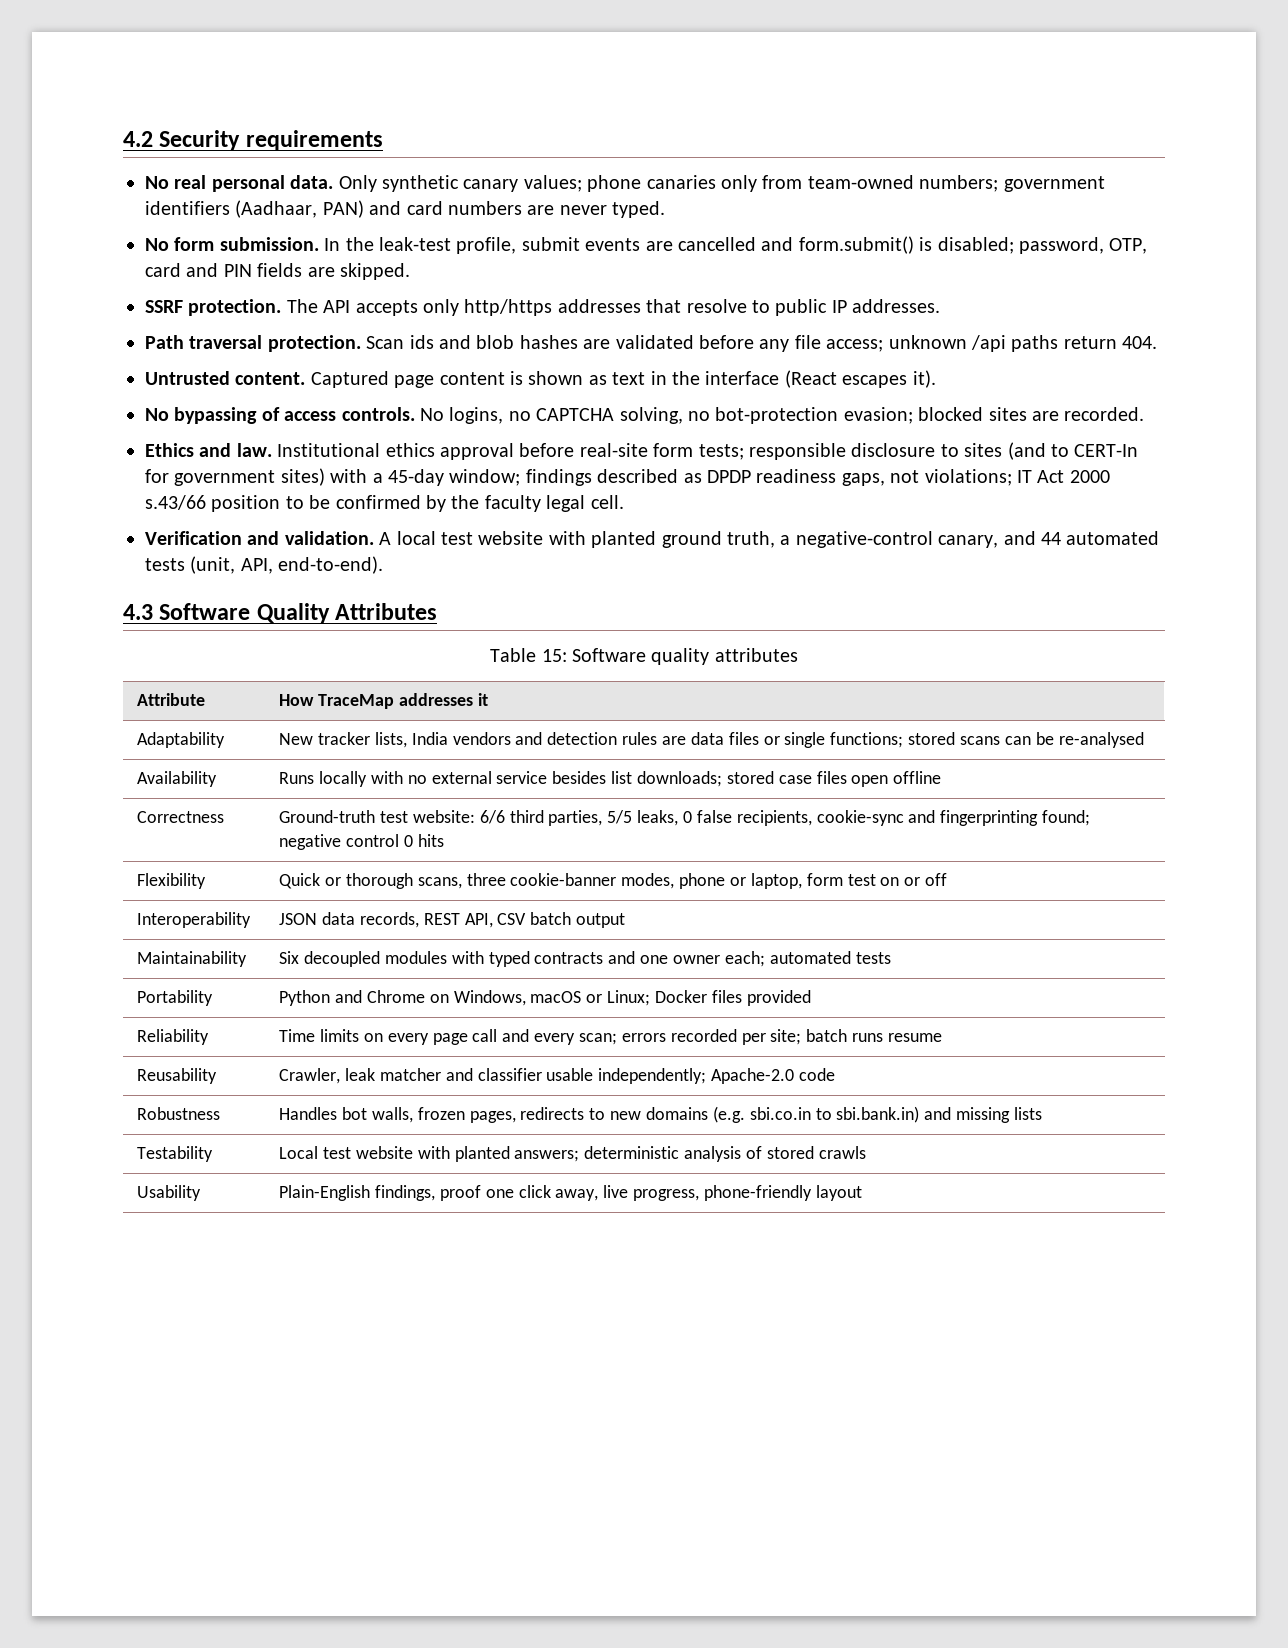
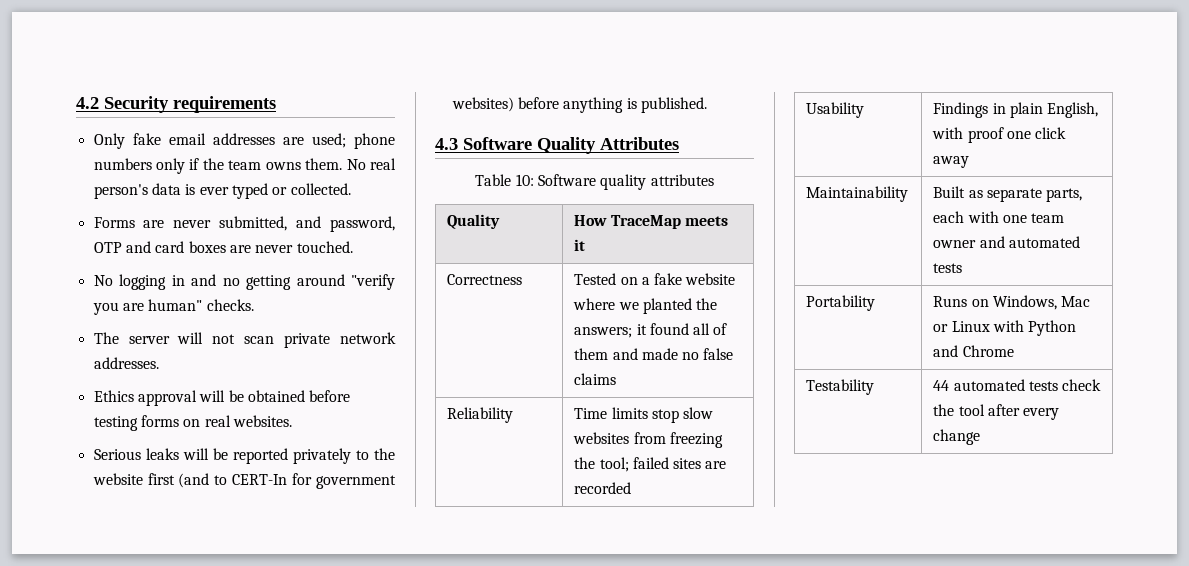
[145,175,1105,192] [145,200,364,218] No real personal data. Only synthetic canary values; phone canaries only from team-owned numbers; government identifiers (Aadhaar, PAN) -> [93,133,395,149] [93,158,397,174] [93,183,351,199] [93,216,395,232] [93,242,122,253] Only fake email addresses are used; phone numbers only if the team owns them. No real person's data is ever typed or collected. // Forms are never submitted, and password, OTP
[448,201,666,218] [145,236,1148,254] [145,263,410,280] [145,299,941,316] [145,335,1158,352] [145,370,936,388] [145,407,1145,424] [145,443,1003,460] numbers are never typed. // No form submission. In the leak-test profile, submit events are cancelled and form.submit() is disabled; password, OTP, card and PIN fields are skipped. // SSRF protection. The API accepts only http/https addresses that resolve to public IP addresses. // Path traversal protection. Scan ids and blob hashes are validated before any file access; unknown /api paths return 404. // Untrusted content. Captured page content is shown as text in the interface (React escapes it). // No bypassing of access controls. No logins, no CAPTCHA solving, no bot-protection evasion; blocked sites are recorded. // Ethics and law. Institutional ethics approval before real-site form tests; responsible disclosure to sites -> [188,241,353,253] [93,274,395,290] [92,299,254,315] [93,332,396,348] [93,357,159,369] [93,390,351,406] [93,415,292,431] [93,448,395,464] [92,473,175,485] boxes are never touched. // No logging in and no getting around "verify you are human" checks. // The server will not scan private network addresses. // Ethics approval will be obtained before testing forms on real websites. // Serious leaks will be reported privately to the website first
[280,468,1110,486] [145,495,624,512] [145,531,1160,548] [145,556,384,574] sites) with a 45-day window; findings described as DPDP readiness gaps, not violations; IT Act 2000 s.43/66 position to be confirmed by the faculty legal cell. // Verification and validation. A local test website with planted ground truth, a negative-control canary, and 44 automated tests (unit, API, end-to-end). -> [451,97,707,113] websites) before anything is published.
[541,649,567,662] 15: -> [515,174,534,186] 10:
[137,693,206,706] Attribute -> [447,214,501,229] Quality
[398,693,473,706] addresses -> [684,216,728,226] meets
[137,732,226,748] [279,732,1144,748] [137,771,218,787] [279,771,942,787] [137,811,225,823] [279,810,1091,826] [279,834,444,850] [137,873,207,889] [279,873,948,889] [137,912,252,928] [279,912,626,928] [137,951,248,967] [279,951,891,967] [137,990,214,1006] [279,990,811,1006] [137,1029,210,1045] [279,1029,942,1045] [137,1068,218,1084] [279,1068,835,1084] [137,1107,221,1120] [279,1106,1042,1123] [137,1146,214,1162] [279,1146,866,1162] [137,1185,202,1201] [279,1185,862,1201] Adaptability | New tracker lists, India vendors and detection rules are data files or single functions; stored scans can be re-analysed // Availability | Runs locally with no external service besides list downloads; stored case files open offline // Correctness | Ground-truth test website: 6/6 third parties, 5/5 leaks, 0 false recipients, cookie-sync and fingerprinting found; negative control 0 hits // Flexibility | Quick or thorough scans, three cookie-banner modes, phone or laptop, form test on or off // Interoperability | JSON data records, REST API, CSV batch output // Maintainability | Six decoupled modules with typed contracts and one owner each; automated tests // Portability | Python and Chrome on Windows, macOS or Linux; Docker files provided // Reliability | Time limits on every page call and every scan; errors recorded per site; batch runs resume // Reusability | Crawler, leak matcher and classifier usable independently; Apache-2.0 code // Robustness | Handles bot walls, frozen pages, redirects to new domains (e.g. sbi.co.in to sbi.bank.in) and missing lists // Testability | Local test website with planted answers; deterministic analysis of stored crawls // Usability | Plain-English findings, proof one click away, live progress, phone-friendly layout -> [447,274,523,285] [574,273,736,285] [573,298,718,314] [574,323,728,338] [574,348,734,360] [574,373,617,385] [447,407,514,423] [574,407,714,423] [573,432,723,448] [574,457,727,472] [574,482,632,494] [806,102,865,118] [933,102,1099,118] [932,127,1067,143] [933,156,970,168] [806,186,909,202] [933,186,1083,202] [933,211,1065,223] [933,236,1080,248] [933,263,963,273] [806,295,876,311] [933,295,1091,310] [933,320,1077,336] [933,345,1014,357] [806,379,875,395] [933,379,1102,391] [933,404,1060,420] [933,429,981,445] Correctness | Tested on a fake website where we planted the answers; it found all of them and made no false claims // Reliability | Time limits stop slow websites from freezing the tool; failed sites are recorded // Usability | Findings in plain English, with proof one click away // Maintainability | Built as separate parts, each with one team owner and automated tests // Portability | Runs on Windows, Mac or Linux with Python and Chrome // Testability | 44 automated tests check the tool after every change

